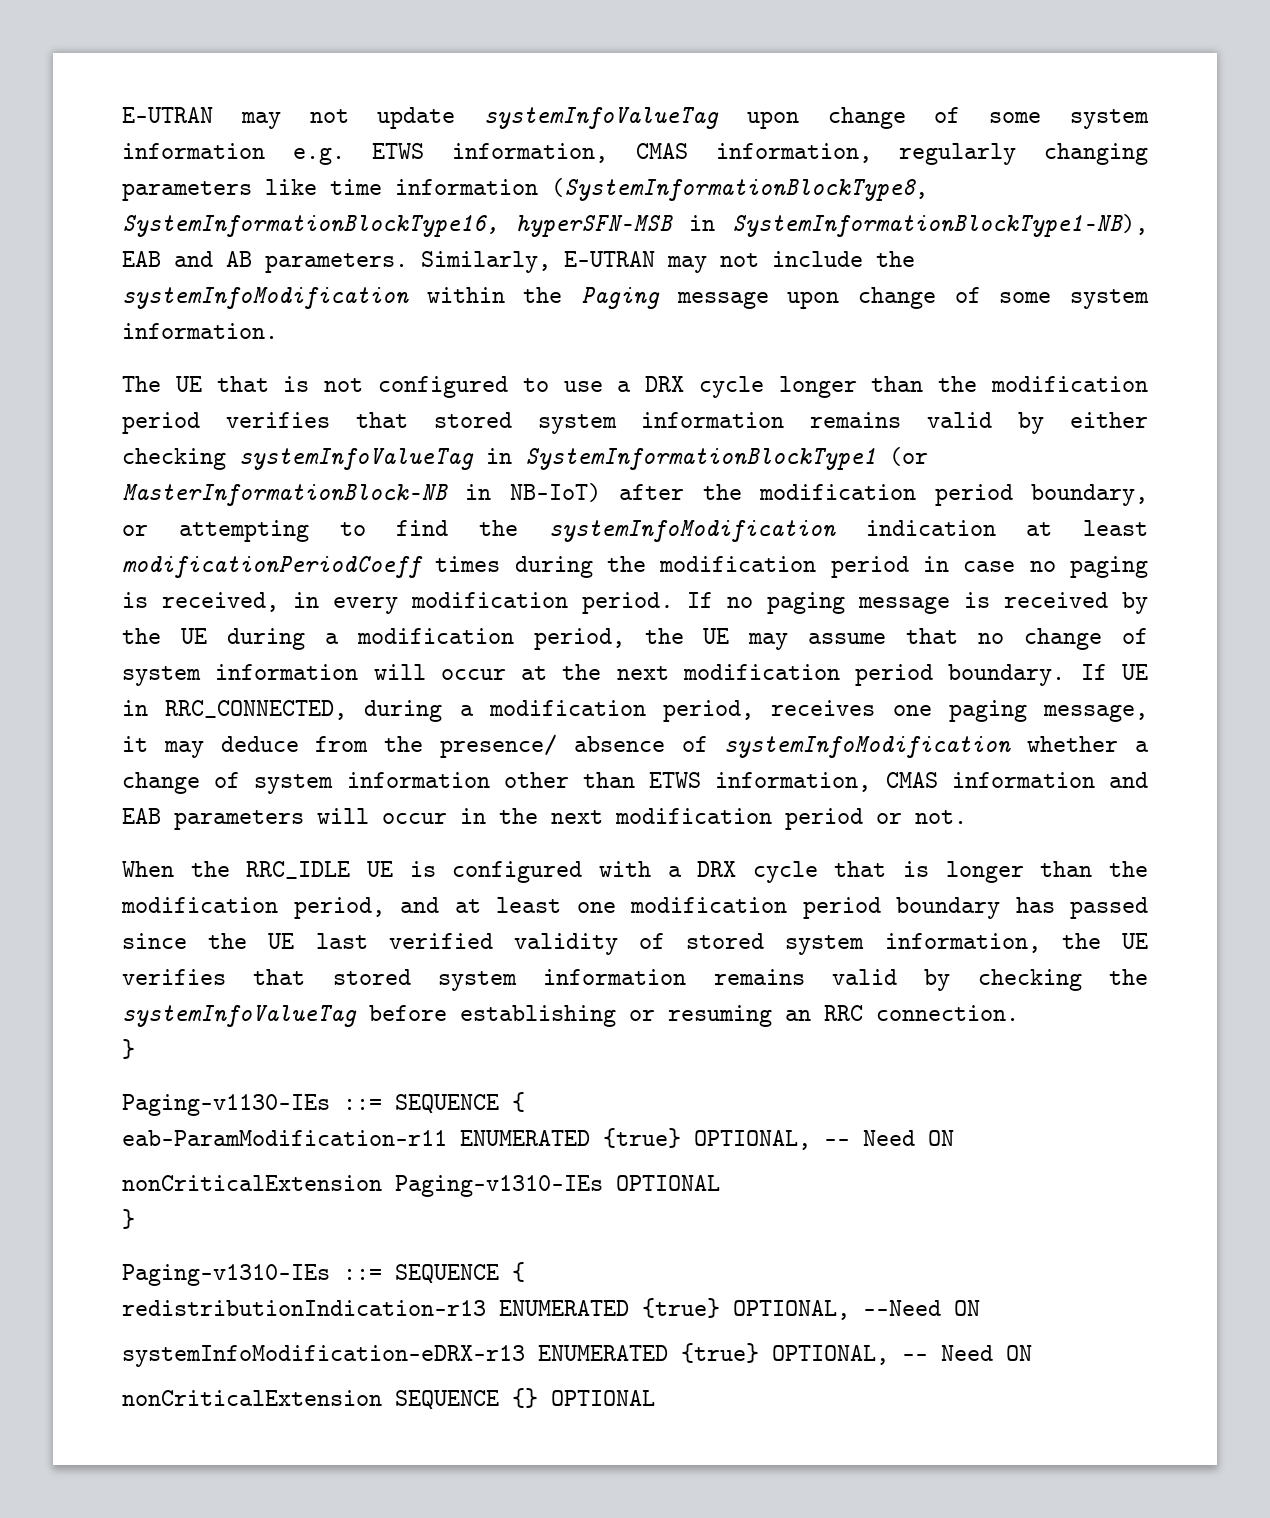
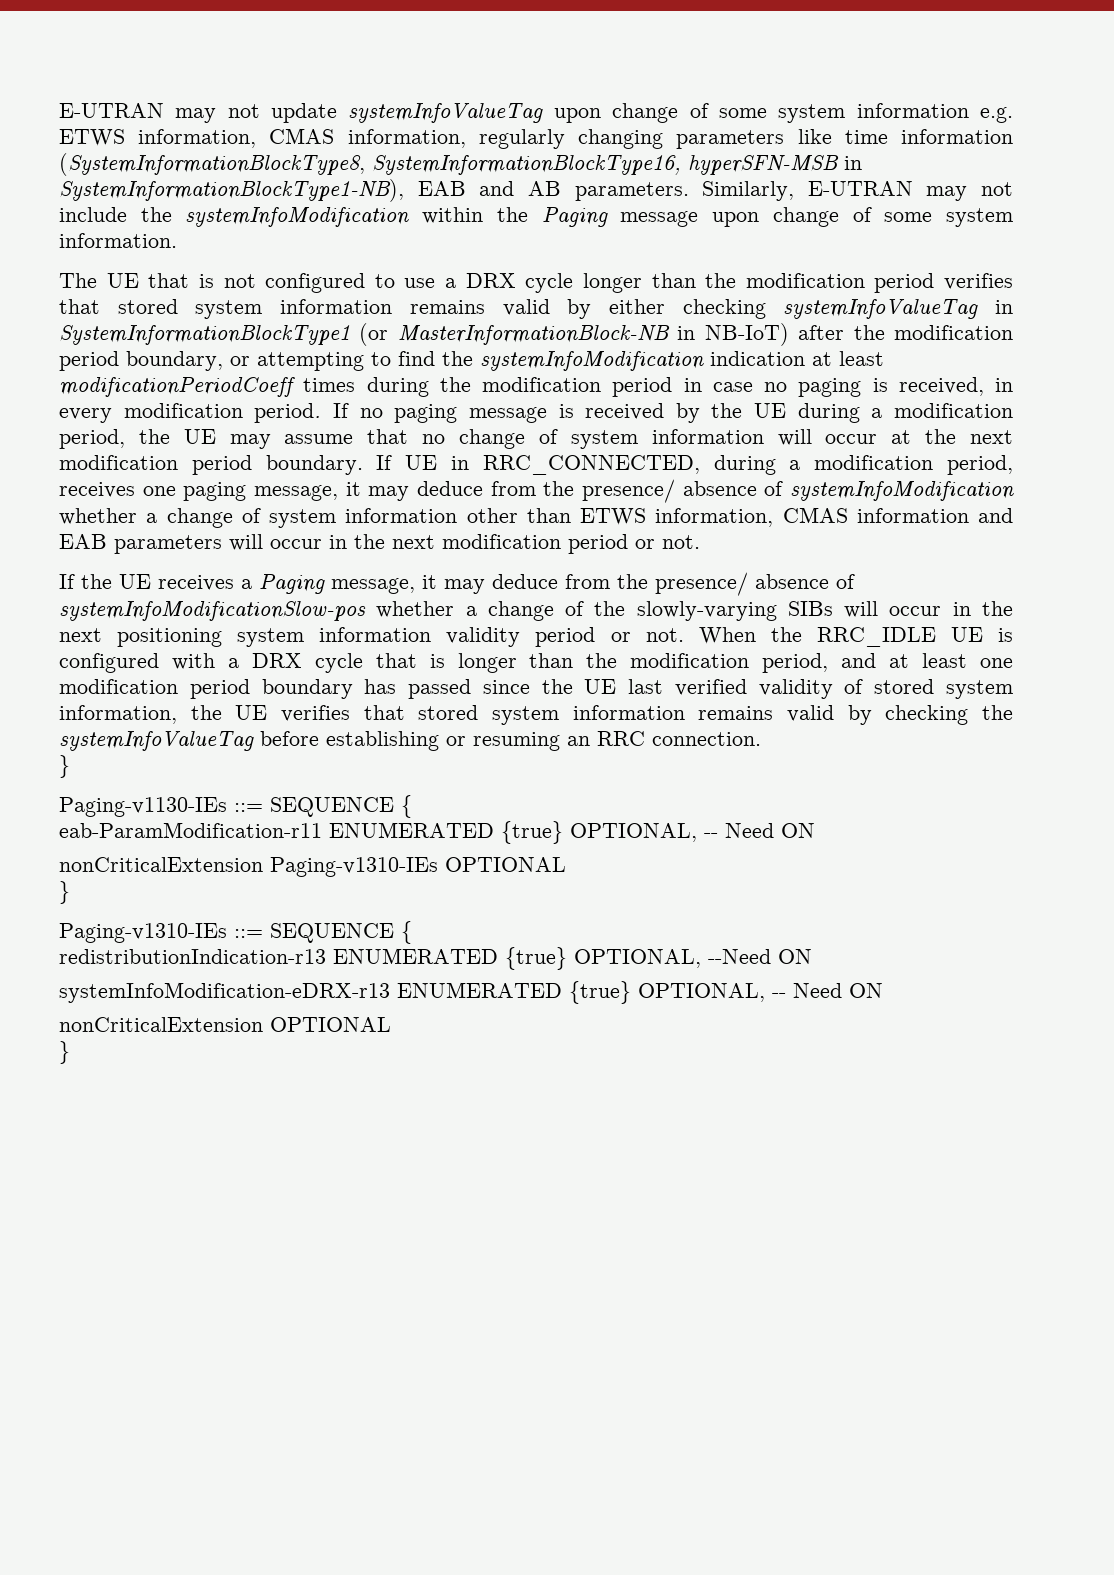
(967, 817) none -> [59,572,855,596] [59,601,1013,621] [59,627,684,647] If the UE receives a Paging message, it may deduce from the presence/ absence of systemInfoModificationSlow-pos whether a change of the slowly-varying SIBs will occur in the next positioning system information validity period or not.
[395,1388,655,1410] SEQUENCE {} OPTIONAL -> [270,1017,391,1032] [59,1041,70,1064] OPTIONAL // }

